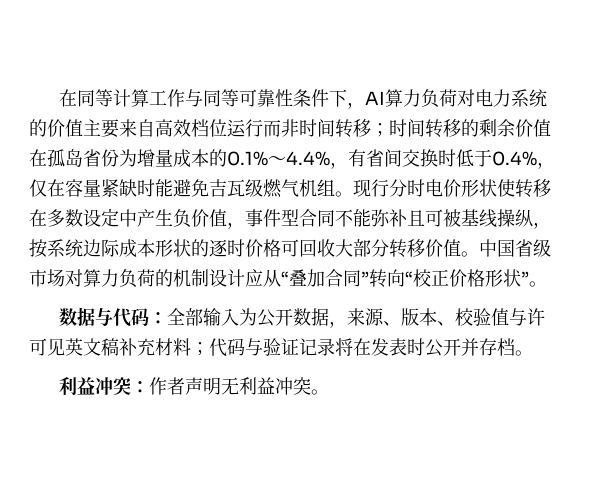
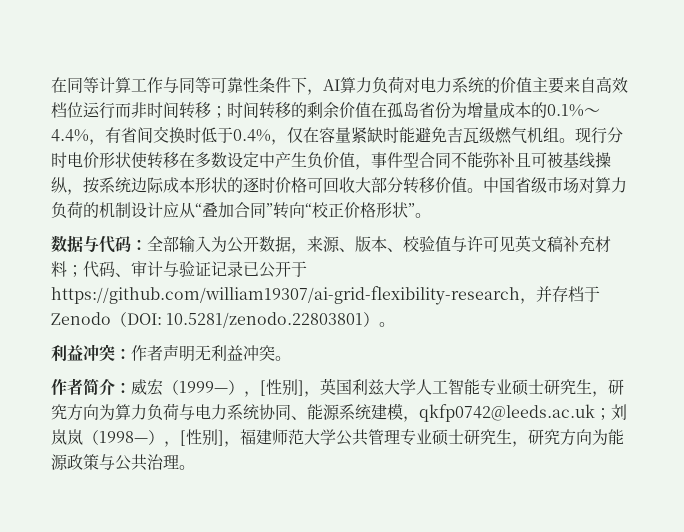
(245, 347) none -> [115,260,163,277] 、审计
[335,338,515,357] 将在发表时公开并存档 -> [243,261,307,278] [51,286,600,305] [51,312,380,328] 已公开于https://github.com/william19307/ai-grid-flexibility-research，并存档于Zenodo（DOI: 10.5281/zenodo.22803801）
(330, 392) none -> [51,378,624,397] [51,403,627,422] [51,429,624,447] [51,454,195,471] // 作者简介：威宏（1999—），[性别]，英国利兹大学人工智能专业硕士研究生，研究方向为算力负荷与电力系统协同、能源系统建模，qkfp0742@leeds.ac.uk；刘岚岚（1998—），[性别]，福建师范大学公共管理专业硕士研究生，研究方向为能源政策与公共治理。

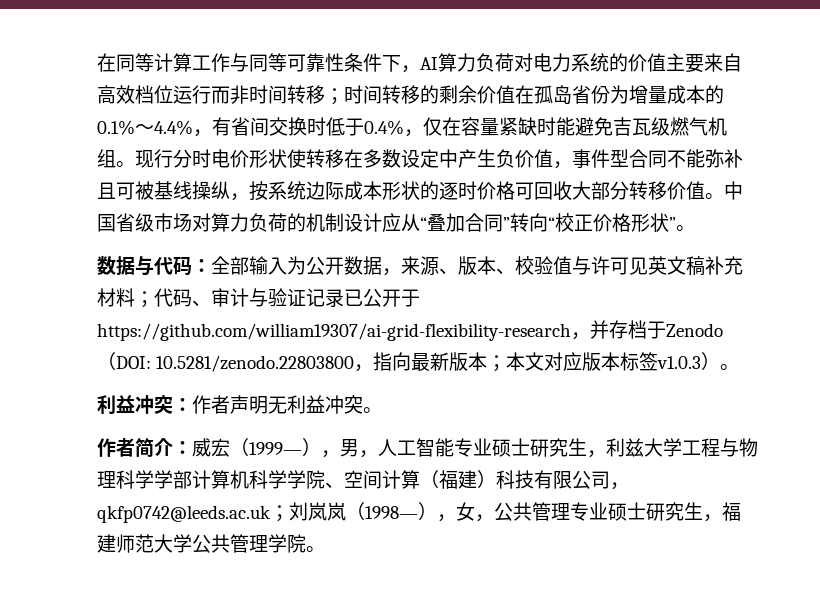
[166,312,364,328] 10.5281/zenodo.22803801 -> [156,352,702,372] 10.5281/zenodo.22803800，指向最新版本；本文对应版本标签v1.0.3
[260,378,416,397] [性别]，英国利兹大学 -> [340,439,378,458] 男，
[608,379,624,395] [51,403,403,421] 研究方向为算力负荷与电力系统协同、能源系统建模 -> [606,438,758,457] [97,470,610,489] 利兹大学工程与物理科学学部计算机科学学院、空间计算（福建）科技有限公司
[180,429,336,447] [性别]，福建师范大学 -> [456,502,494,522] 女，
[528,429,624,446] [51,454,179,471] 研究方向为能源政策与公共治理 -> [722,502,741,521] [97,534,306,553] 福建师范大学公共管理学院

